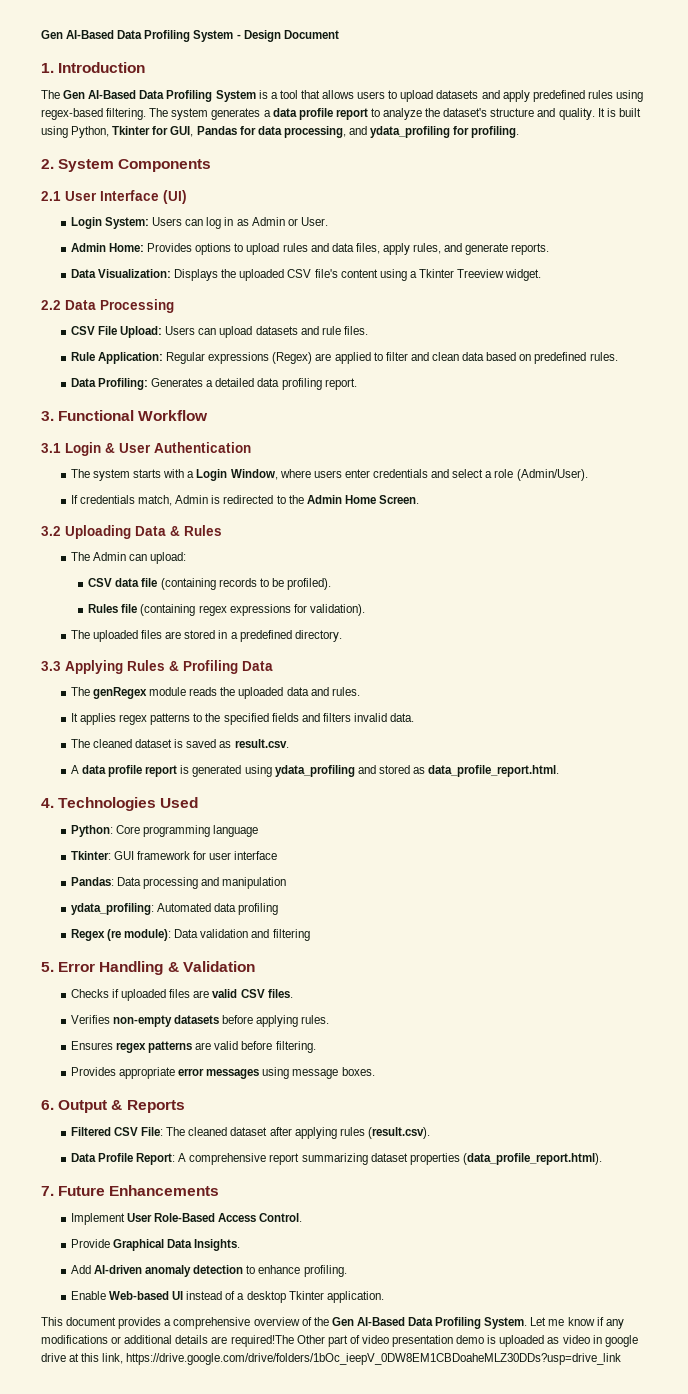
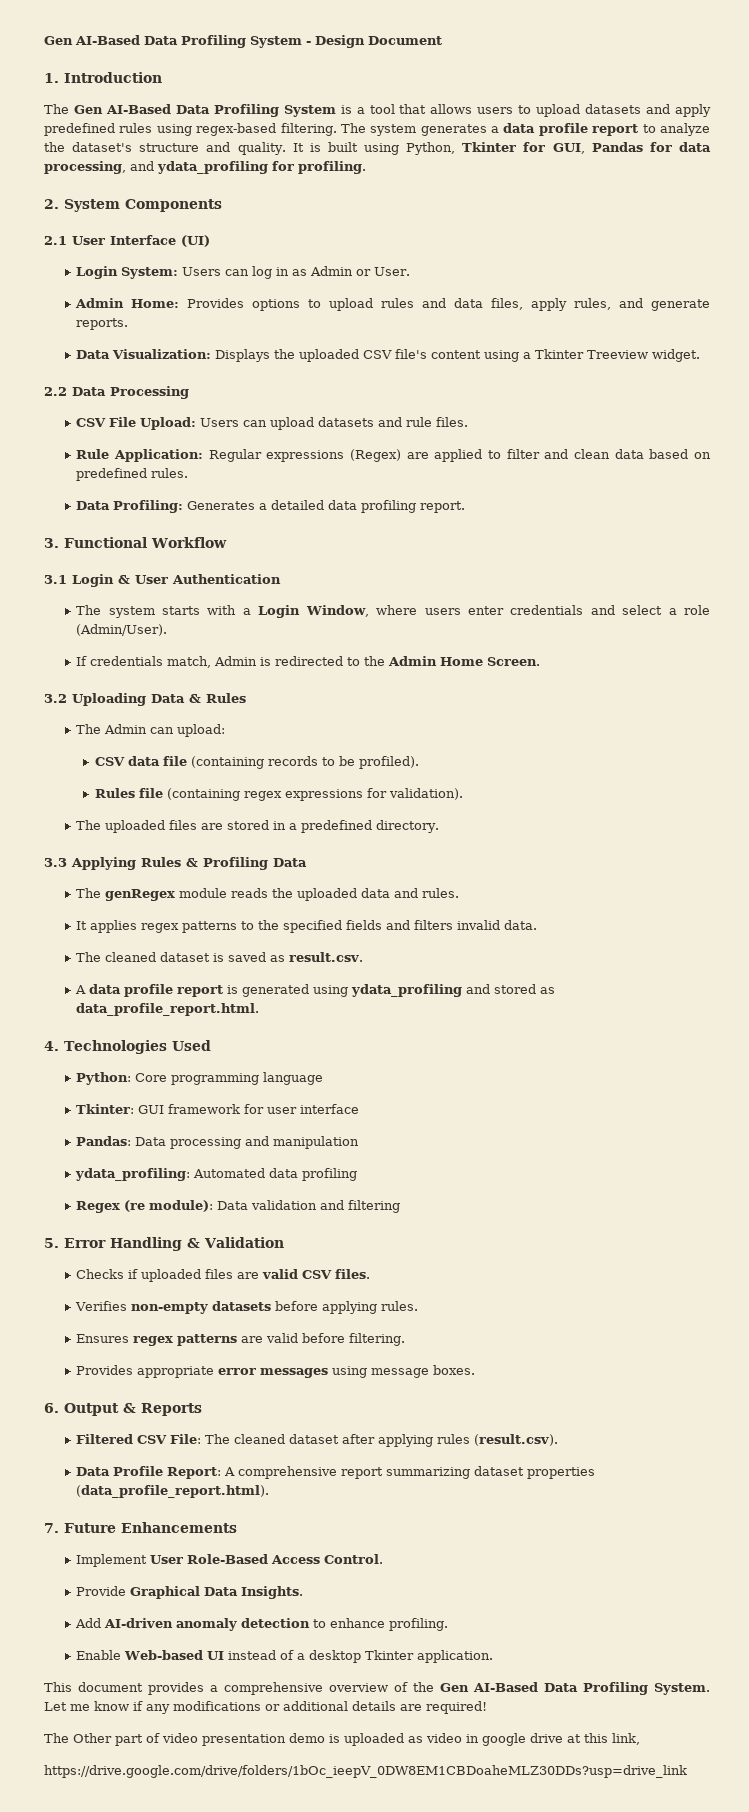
[230,1335,294,1347] required!The -> [426,1701,487,1714] [44,1733,69,1743] required! // The
(124, 1358) none -> (640, 1739) //

